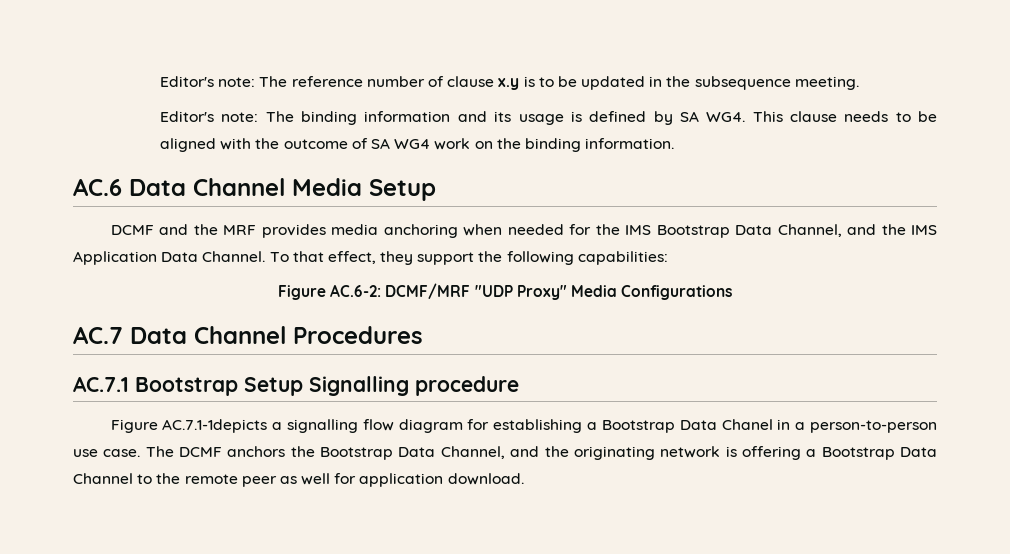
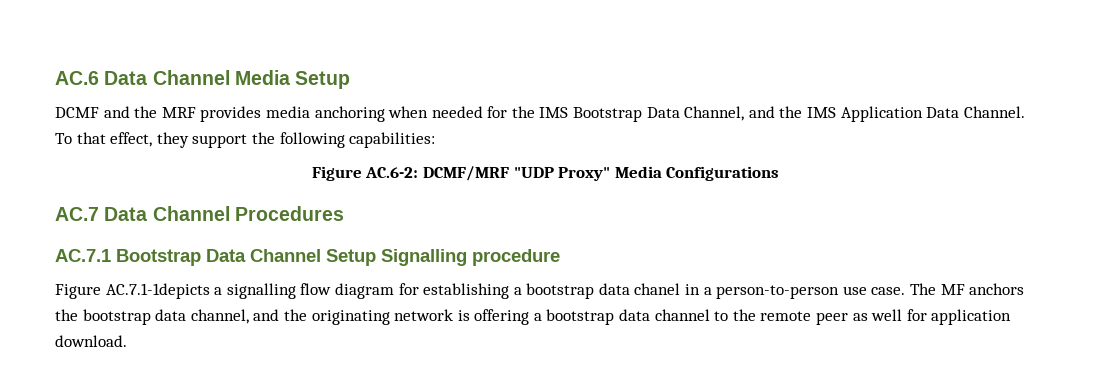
[160,76,859,90] [160,111,938,125] [160,138,675,152] Editor's note: The reference number of clause x.y is to be updated in the subsequence meeting. // Editor's note: The binding information and its usage is defined by SA WG4. This clause needs to be aligned with the outcome of SA WG4 work on the binding information. // -> (55, 78) none
(238, 386) none -> [206,249,321,262] Data Channel
[601,419,773,433] Bootstrap Data Chanel -> [526,283,681,299] bootstrap data chanel
[179,447,223,457] DCMF -> [940,284,965,295] MF
[320,446,505,460] Bootstrap Data Channel, -> [82,309,249,325] bootstrap data channel,
[821,447,938,460] [73,473,133,484] Bootstrap Data Channel -> [546,309,710,325] bootstrap data channel

